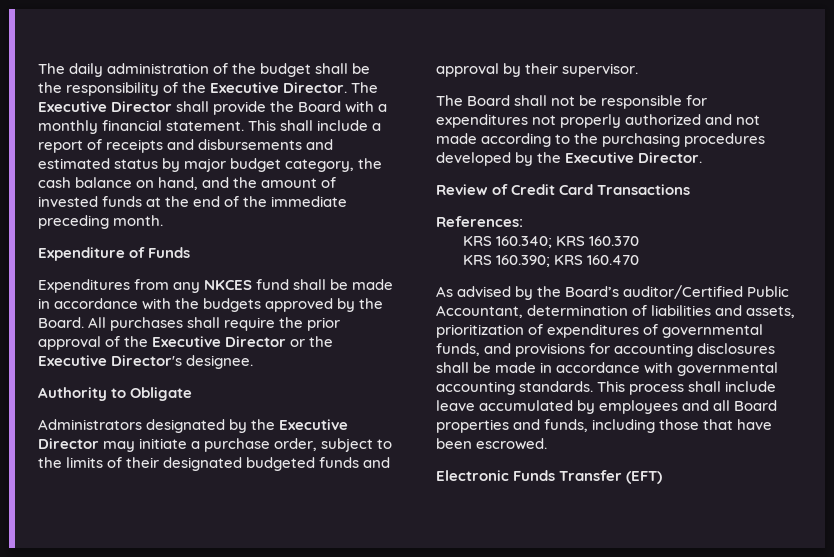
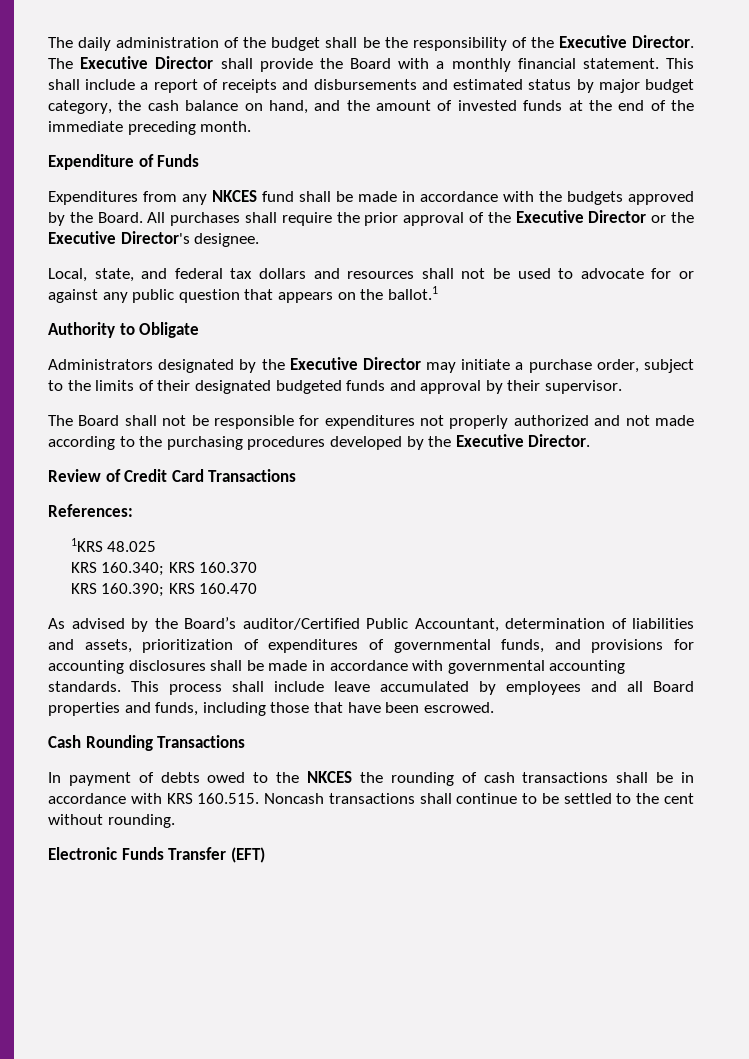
(254, 362) none -> [48,268,695,282] [48,286,438,303] // Local, state, and federal tax dollars and resources shall not be used to advocate for or against any public question that appears on the ballot.1
(523, 221) none -> [70,538,157,552] // 1KRS 48.025
(548, 444) none -> [48,735,246,751] [48,771,695,786] [48,793,694,804] [48,814,175,828] // Cash Rounding Transactions // In payment of debts owed to the NKCES the rounding of cash transactions shall be in accordance with KRS 160.515. Noncash transactions shall continue to be settled to the cent without rounding.

